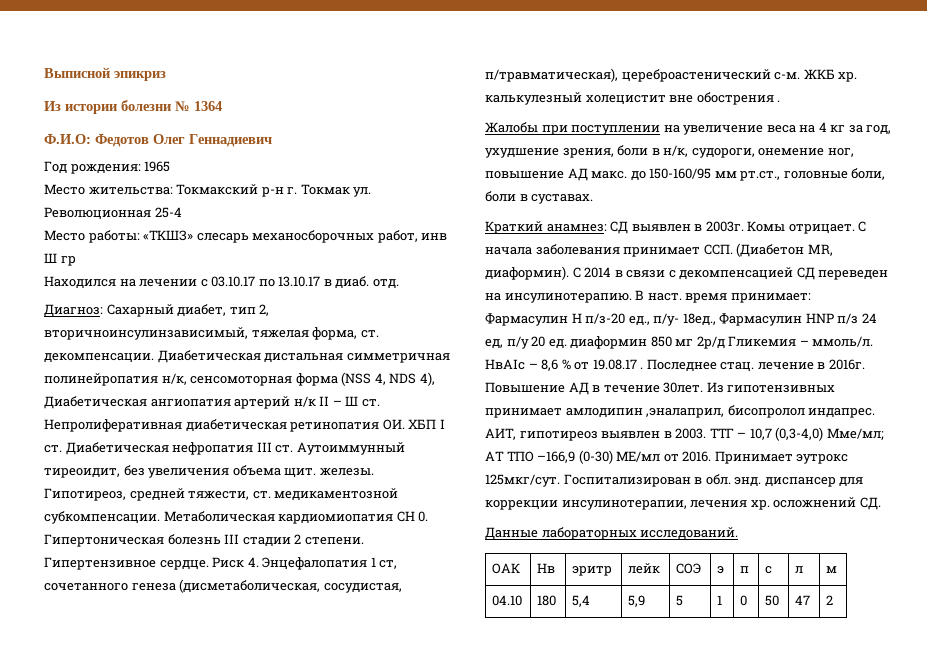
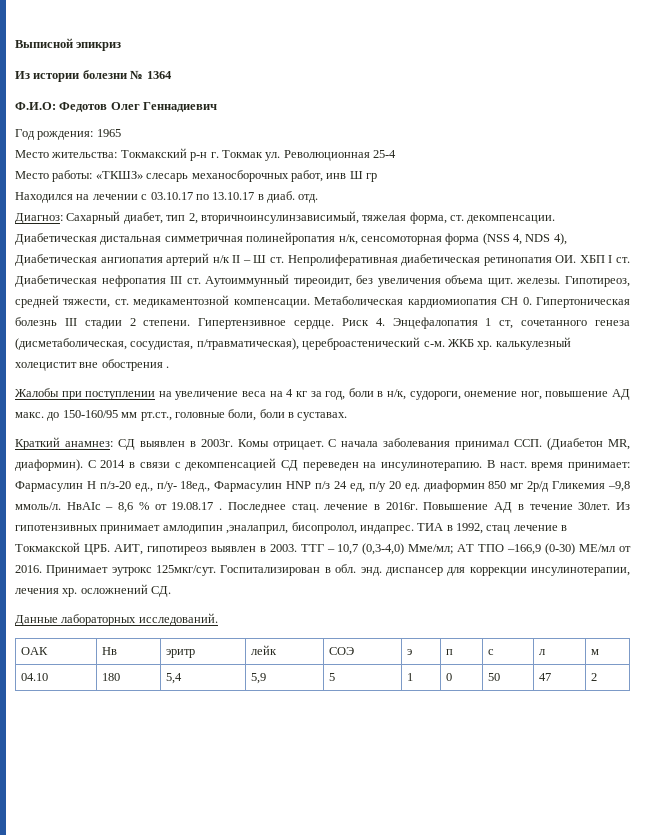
[44,511,160,524] субкомпенсации. -> [233,299,310,308] компенсации.
[485,148,614,158] ухудшение зрения, -> (346, 395) none
[623,247,701,257] принимает -> [455,441,510,450] принимал
[799,340,809,346] – -> [608,481,631,492] –9,8
[727,405,876,418] бисопролол индапрес. -> [291,522,568,534] [15,542,110,555] бисопролол, индапрес. ТИА в 1992, стац лечение в Токмакской ЦРБ.

